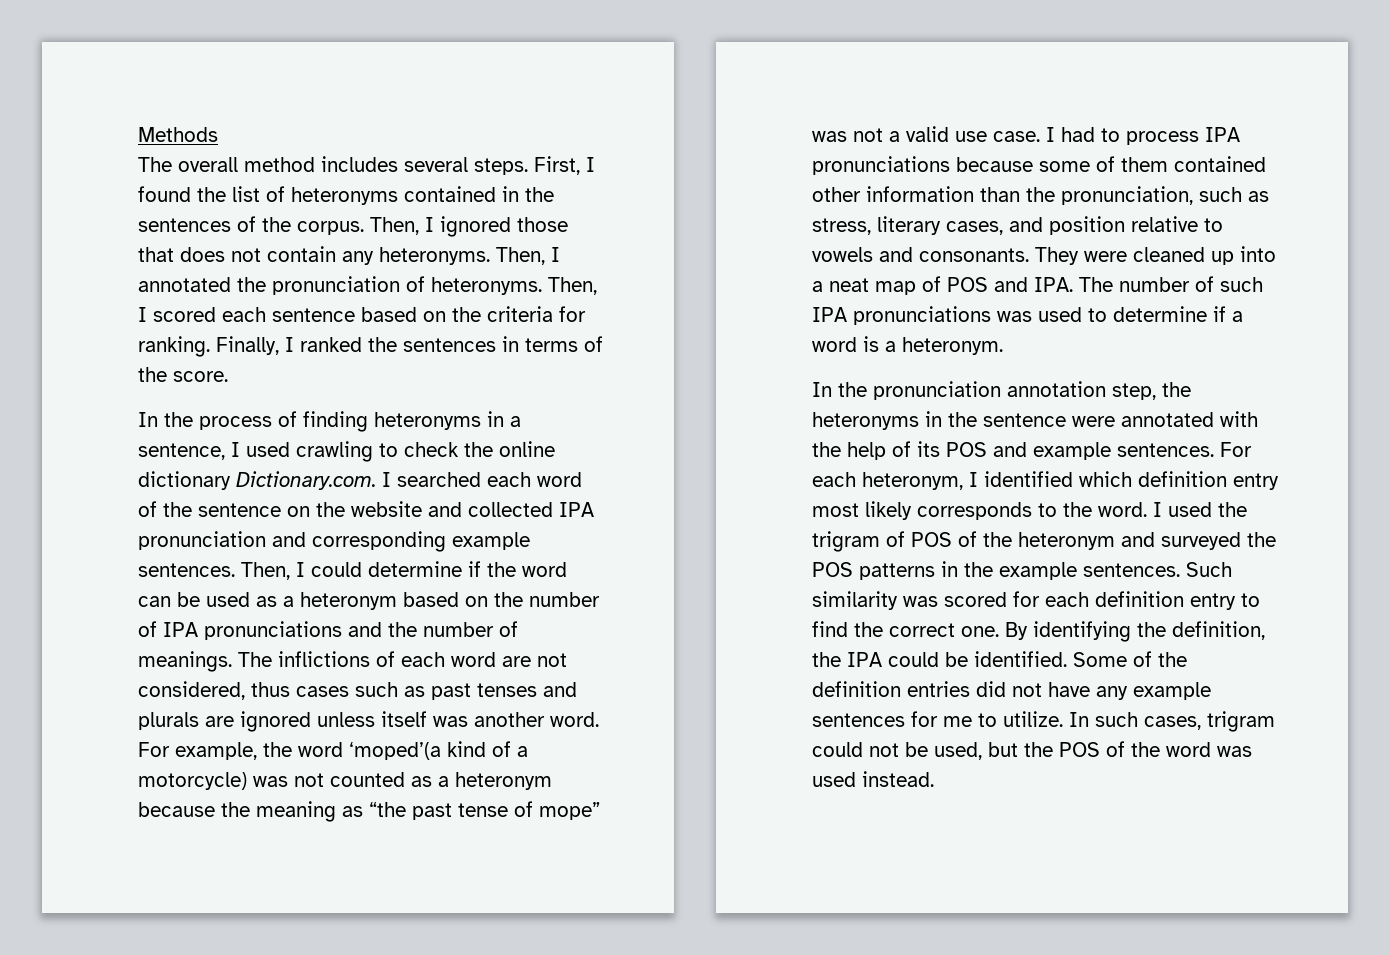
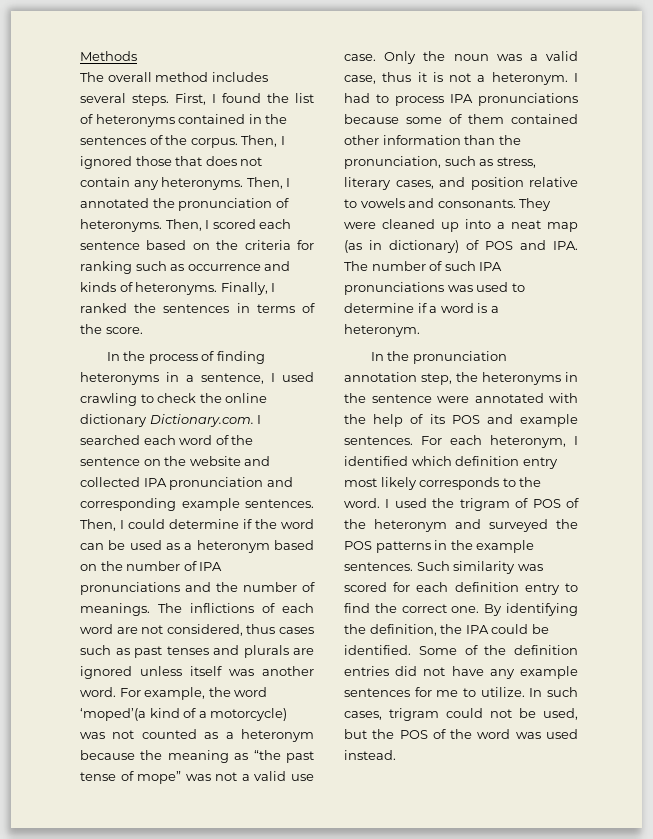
[138,336,210,357] ranking. -> [80,261,291,274] [80,282,218,295] ranking such as occurrence and kinds of heteronyms.
(1040, 136) none -> [384,51,578,64] [344,72,568,85] Only the noun was a valid case, thus it is not a heteronym.
(916, 288) none -> [344,240,459,253] (as in dictionary)

